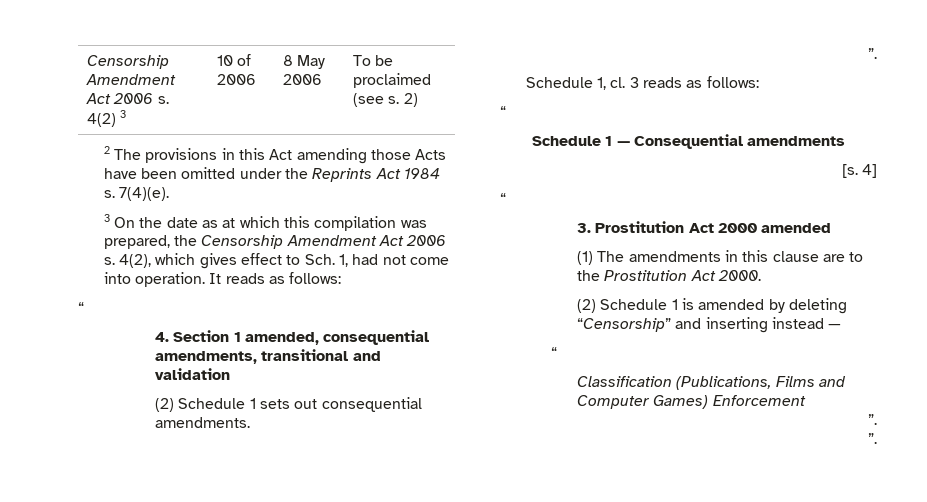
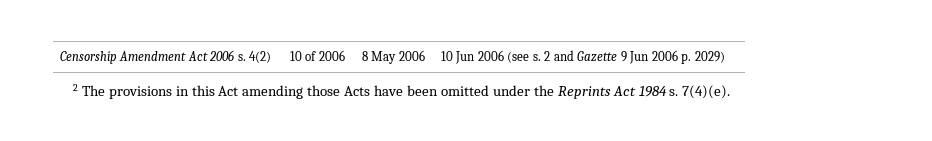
[120,110,127,118] 3 -> (272, 57) none
[353,55,394,66] [353,73,432,88] [353,93,418,107] To be proclaimed (see s. 2) -> [440,50,725,64] 10 Jun 2006 (see s. 2 and Gazette 9 Jun 2006 p. 2029)
[103,214,427,231] [103,235,447,249] [103,253,449,269] [103,272,342,287] [78,302,84,313] [155,330,430,345] [155,349,381,364] [155,368,231,380] [155,397,422,412] [155,417,251,428] [868,48,877,59] [525,76,759,90] [500,106,506,117] [531,134,846,149] [841,164,877,178] [500,193,506,204] [577,221,832,233] [577,250,864,265] [577,270,762,281] [577,298,848,314] [577,317,842,333] [551,347,558,358] [577,376,847,390] [577,395,806,409] [868,414,877,425] [868,433,877,444] // 3 On the date as at which this compilation was prepared, the Censorship Amendment Act 2006 s. 4(2), which gives effect to Sch. 1, had not come into operation. It reads as follows: // “ // 4. Section 1 amended, consequential amendments, transitional and validation // (2) Schedule 1 sets out consequential amendments. // ”. // Schedule 1, cl. 3 reads as follows: // “ // Schedule 1 — Consequential amendments // [s. 4] // “ // 3. Prostitution Act 2000 amended // (1) The amendments in this clause are to the Prostitution Act 2000. // (2) Schedule 1 is amended by deleting “Censorship” and inserting instead — // “ // Classification (Publications, Films and Computer Games) Enforcement // ”. // ”. -> (731, 92) none

